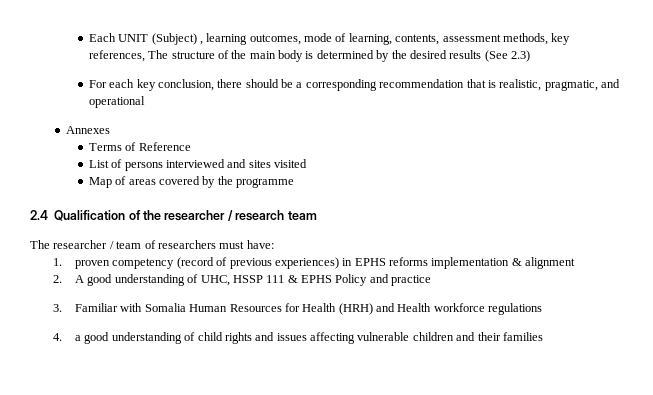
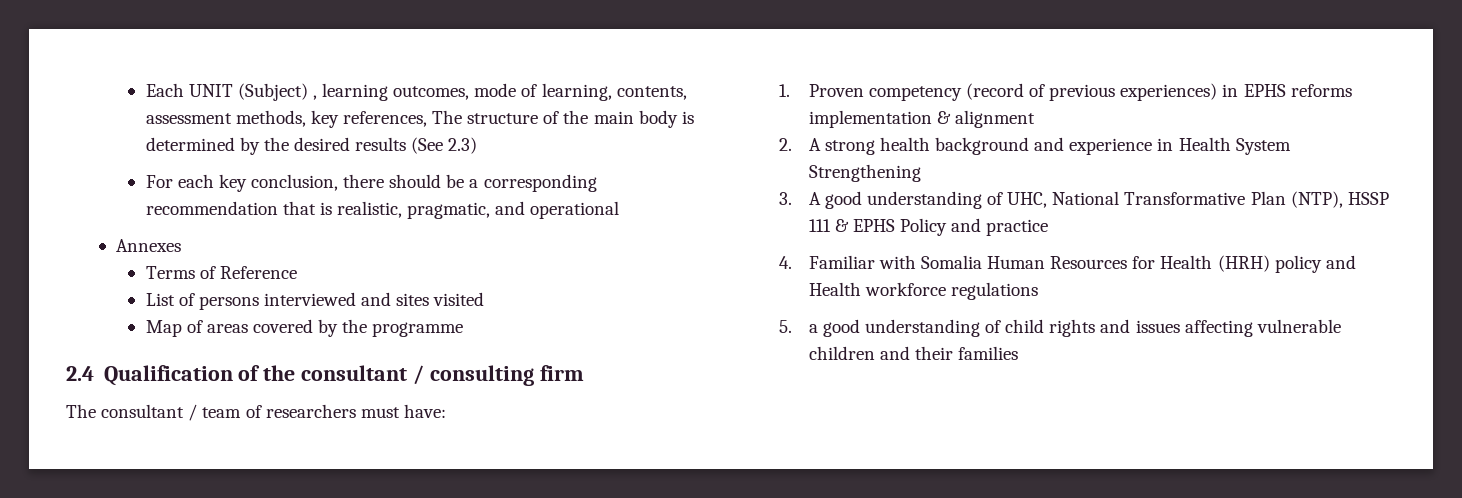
[164,210,317,221] [30,240,108,249] researcher / research team // The researcher -> [301,365,585,386] [66,404,185,418] consultant / consulting firm // The consultant
[75,260,111,269] proven -> [808,84,864,97] Proven
[87,274,230,286] good understanding of UHC, -> [824,137,1291,155] [808,164,921,182] [779,191,1343,209] strong health background and experience in Health System Strengthening // 3. A good understanding of UHC, National Transformative Plan (NTP),
[52,304,62,312] 3. -> [779,256,793,269] 4.
(373, 309) none -> [1274,255,1322,273] policy
[52,333,62,341] 4. -> [779,320,793,333] 5.

